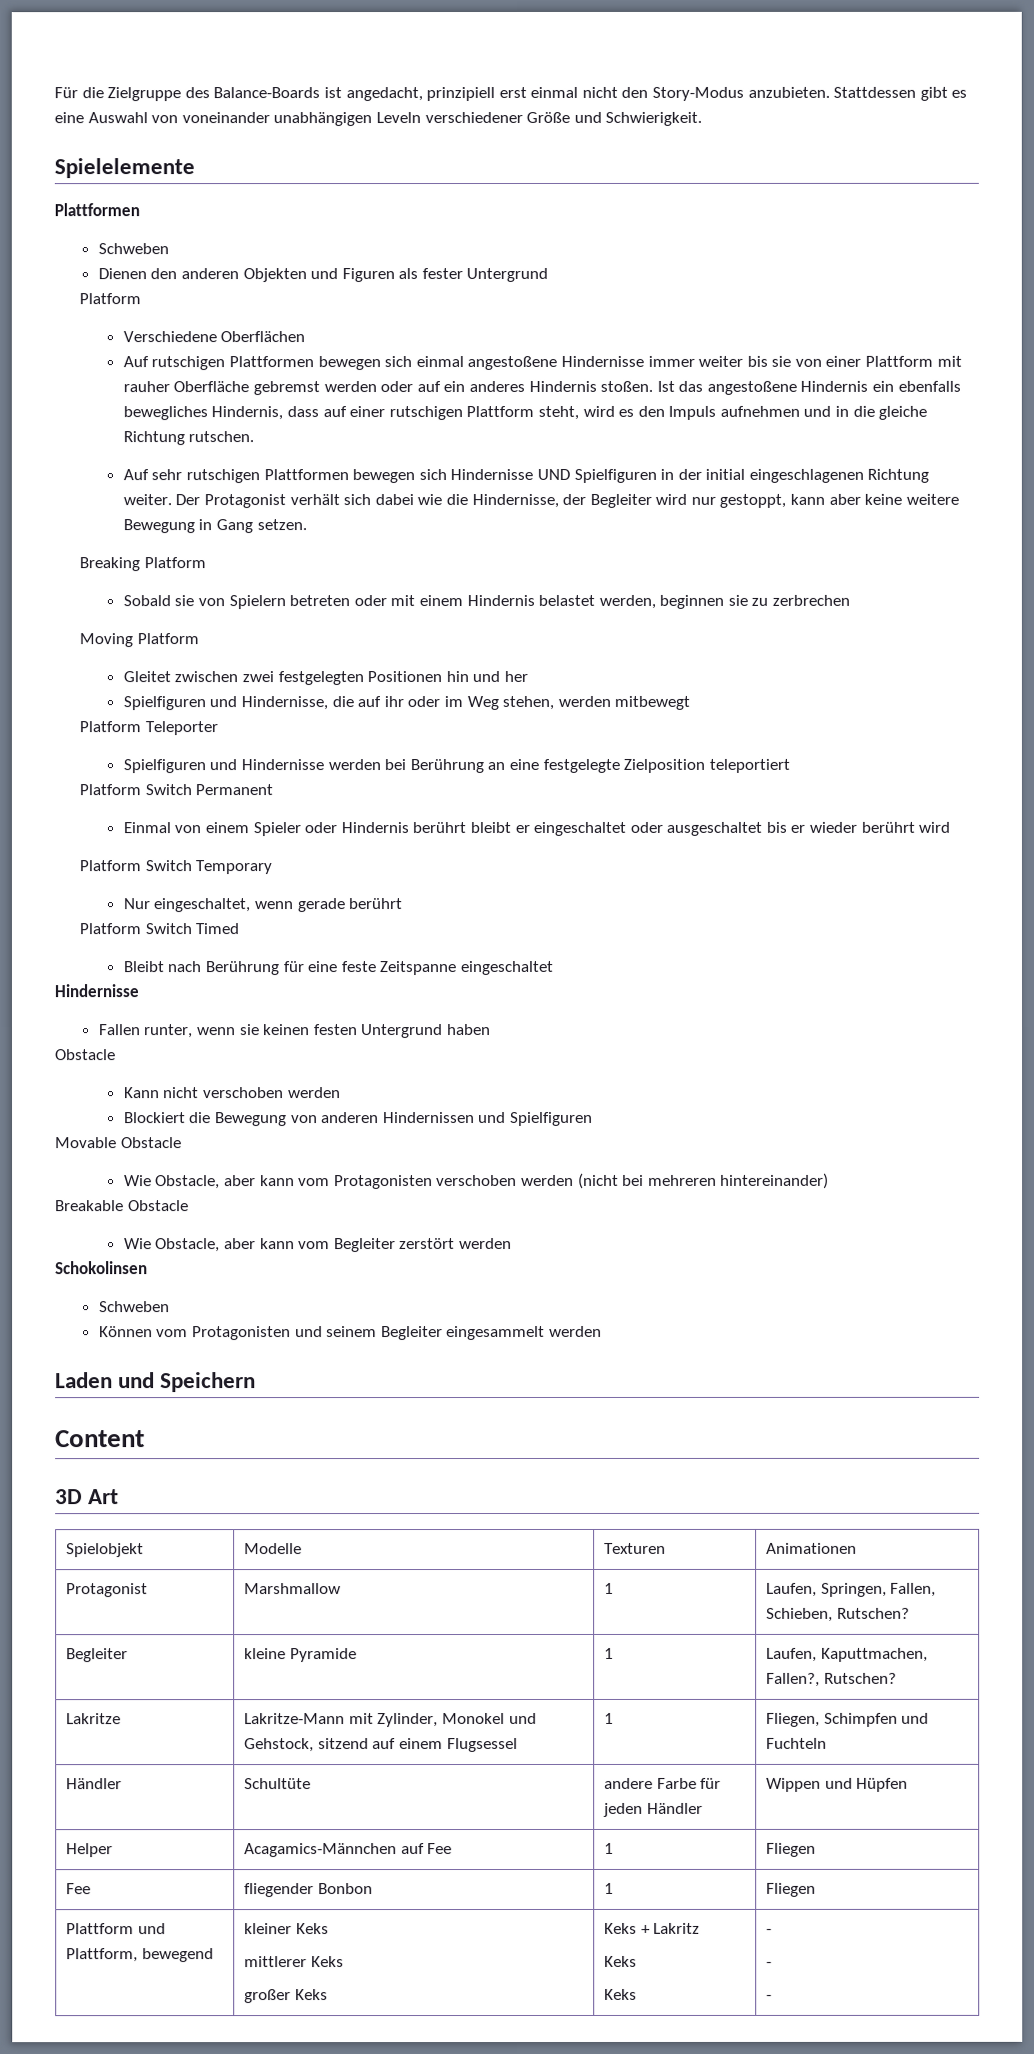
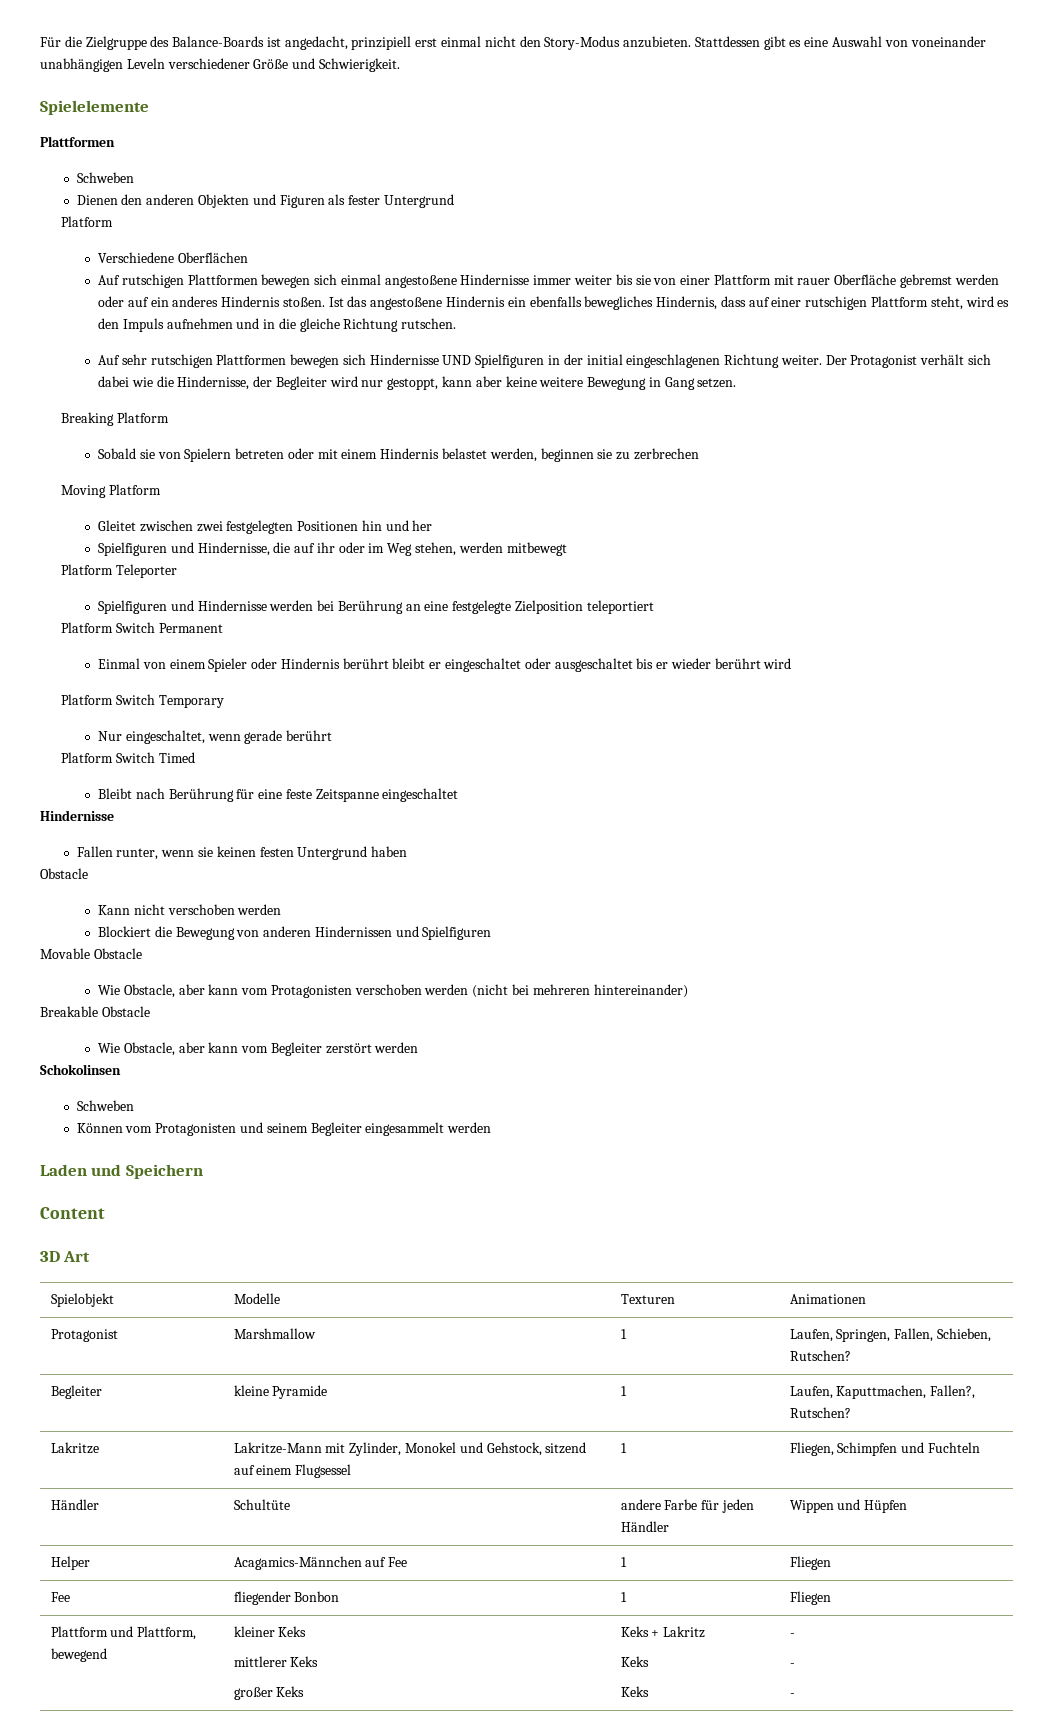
[122,381,170,393] rauher -> [797,278,831,285] rauer

